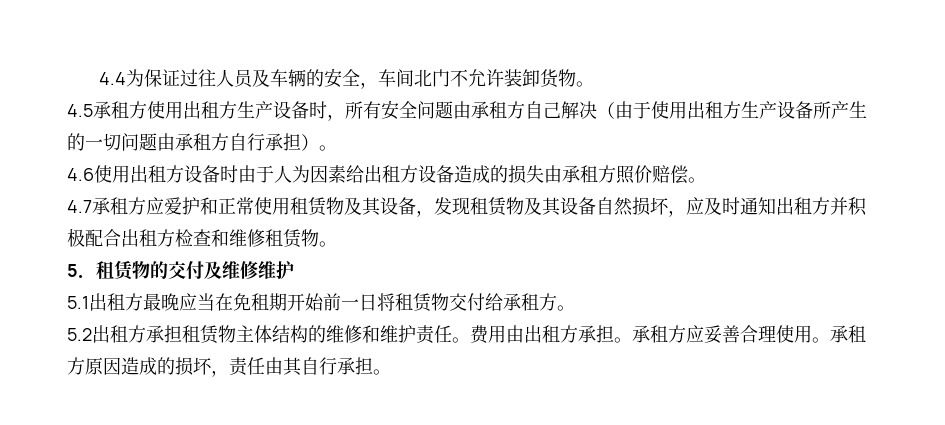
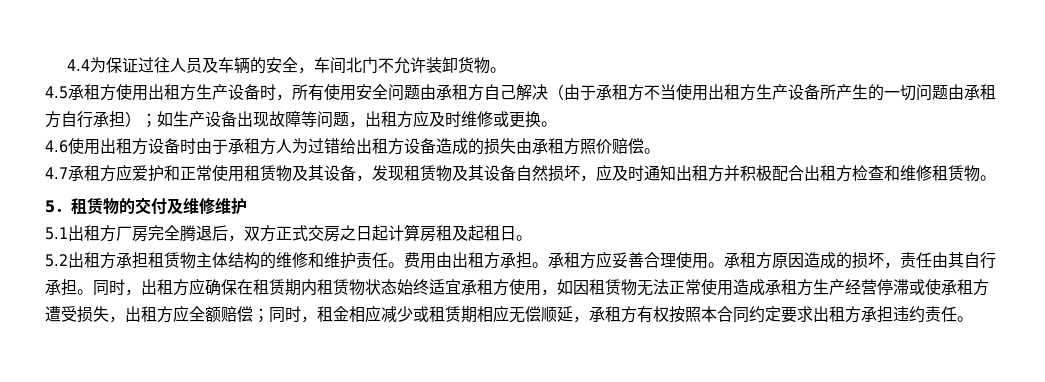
(381, 110) none -> [324,84,356,101] 使用
(651, 110) none -> [596,84,676,101] 承租方不当
(319, 142) none -> [141,110,541,128] ；如生产设备出现故障等问题，出租方应及时维修或更换
[274,165,346,183] 人为因素 -> [228,138,340,155] 承租方人为过错
[143,293,557,312] 最晚应当在免租期开始前一日将租赁物交付给承租方 -> [116,224,516,242] 厂房完全腾退后，双方正式交房之日起计算房租及起租日
(391, 372) none -> [93,278,989,296] [45,305,973,323] 同时，出租方应确保在租赁期内租赁物状态始终适宜承租方使用，如因租赁物无法正常使用造成承租方生产经营停滞或使承租方遭受损失，出租方应全额赔偿；同时，租金相应减少或租赁期相应无偿顺延，承租方有权按照本合同约定要求出租方承担违约责任。

